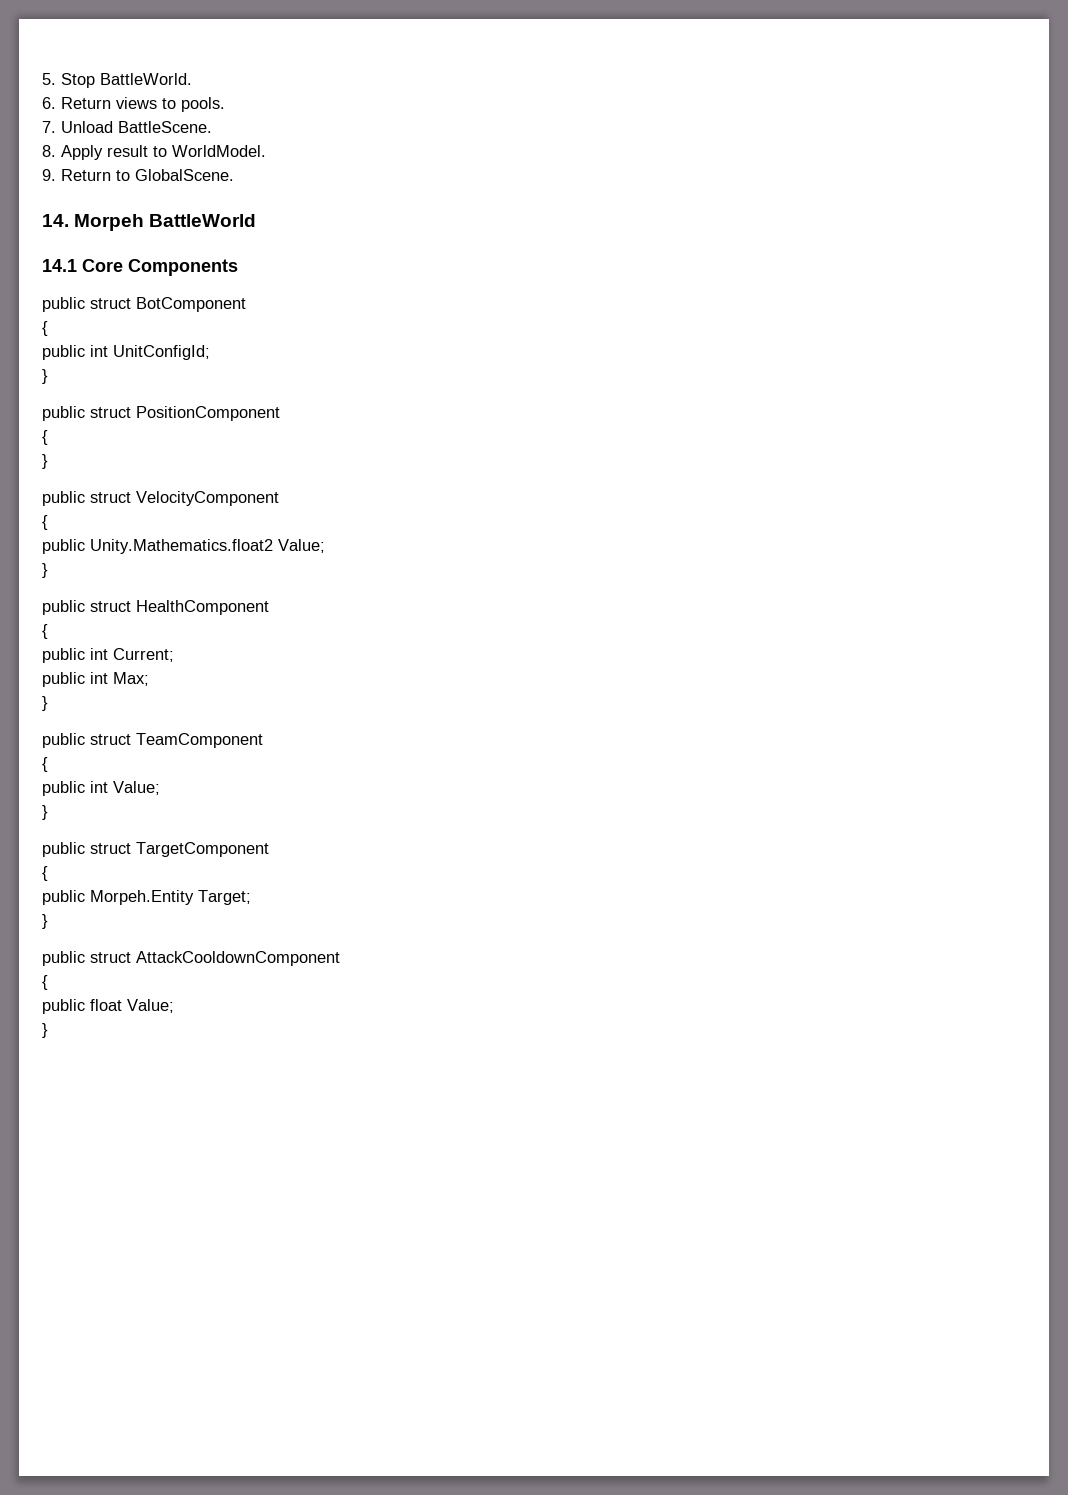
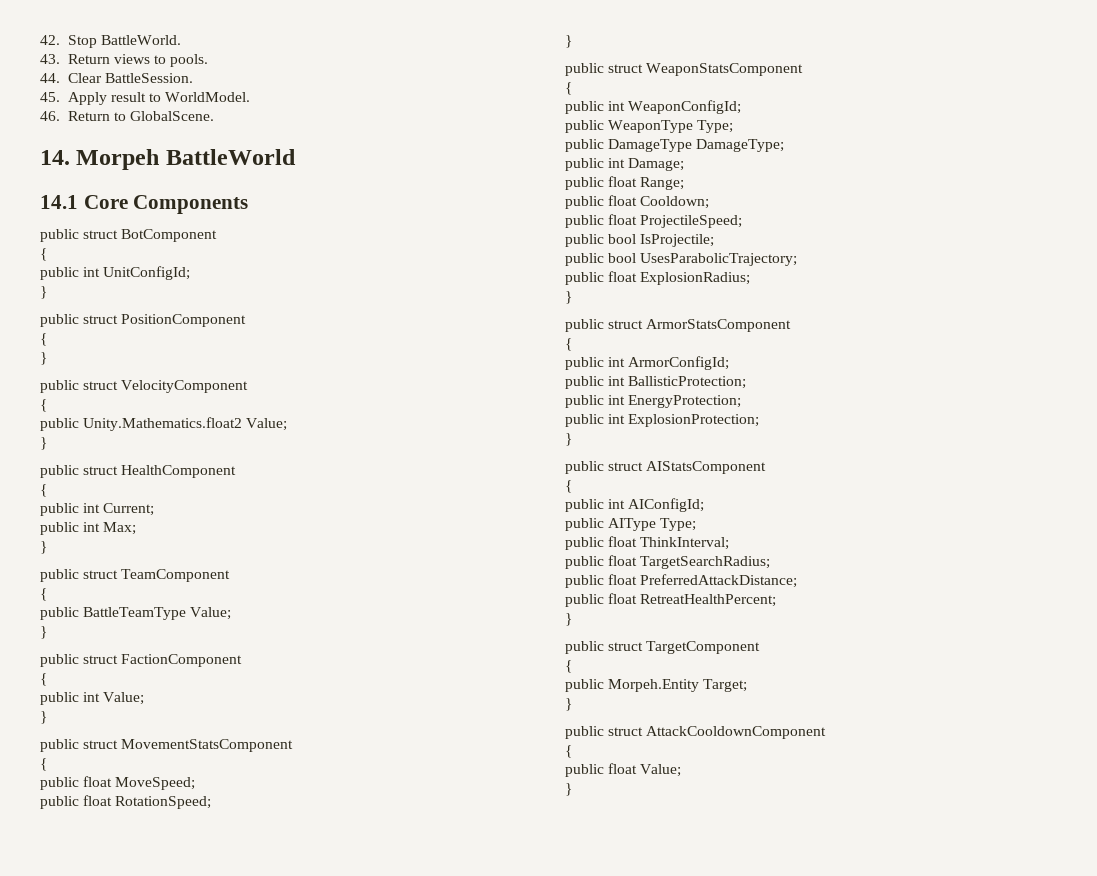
[42,73,56,85] 5. -> [40,35,60,45] 42.
[42,97,56,109] 6. -> [40,54,60,64] 43.
[42,121,212,133] [42,145,56,157] 7. Unload BattleScene. // 8. -> [40,73,193,83] [40,92,60,102] 44. Clear BattleSession. // 45.
[42,169,56,181] 9. -> [40,111,60,121] 46.
[90,781,160,795] int Value; -> [83,607,232,620] [40,626,47,639] [40,654,243,667] [40,673,47,686] [40,692,145,705] [40,711,47,724] [40,739,294,752] [40,758,47,771] [40,776,196,790] [40,795,212,809] [565,35,572,48] [565,63,804,76] [565,82,572,95] [565,100,742,114] [565,120,734,133] [565,139,785,152] [565,158,685,171] [565,176,685,190] [565,195,710,209] [565,214,743,228] [565,234,715,247] [565,253,798,266] [565,271,751,285] [565,291,572,304] [565,319,792,332] [565,338,572,351] [565,356,730,370] [565,376,747,389] [565,395,742,408] [565,414,760,427] [565,433,572,446] [565,461,767,474] [565,480,572,493] [565,498,705,512] [565,518,697,531] [565,536,730,550] [565,555,771,569] [565,574,798,588] [565,593,777,607] BattleTeamType Value; // } // public struct FactionComponent // { // public int Value; // } // public struct MovementStatsComponent // { // public float MoveSpeed; // public float RotationSpeed; // } // public struct WeaponStatsComponent // { // public int WeaponConfigId; // public WeaponType Type; // public DamageType DamageType; // public int Damage; // public float Range; // public float Cooldown; // public float ProjectileSpeed; // public bool IsProjectile; // public bool UsesParabolicTrajectory; // public float ExplosionRadius; // } // public struct ArmorStatsComponent // { // public int ArmorConfigId; // public int BallisticProtection; // public int EnergyProtection; // public int ExplosionProtection; // } // public struct AIStatsComponent // { // public int AIConfigId; // public AIType Type; // public float ThinkInterval; // public float TargetSearchRadius; // public float PreferredAttackDistance; // public float RetreatHealthPercent;

